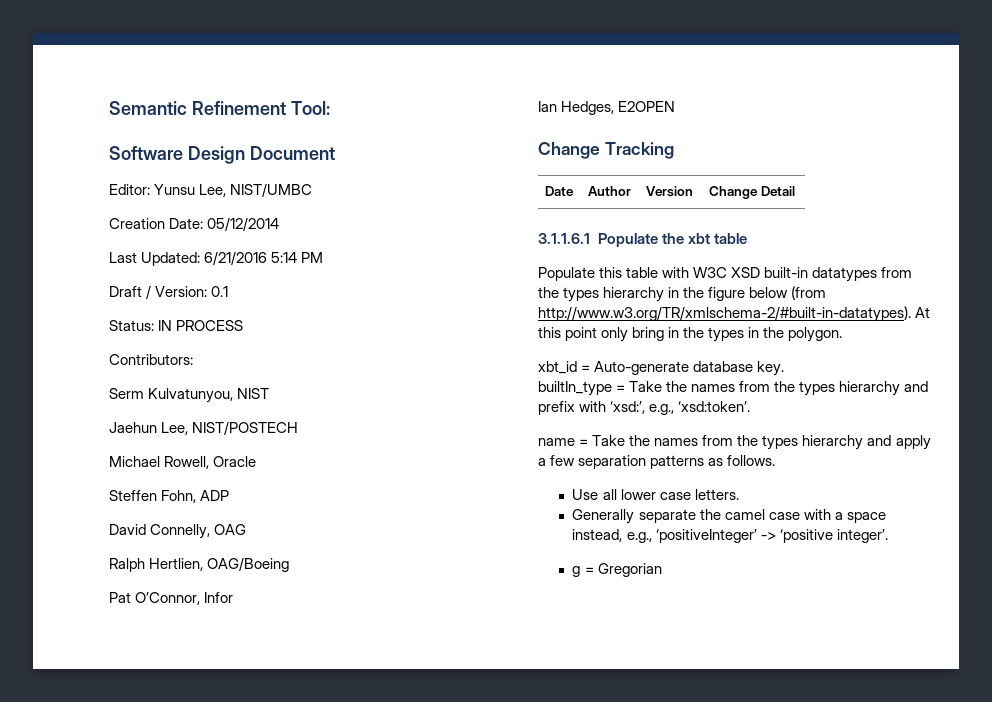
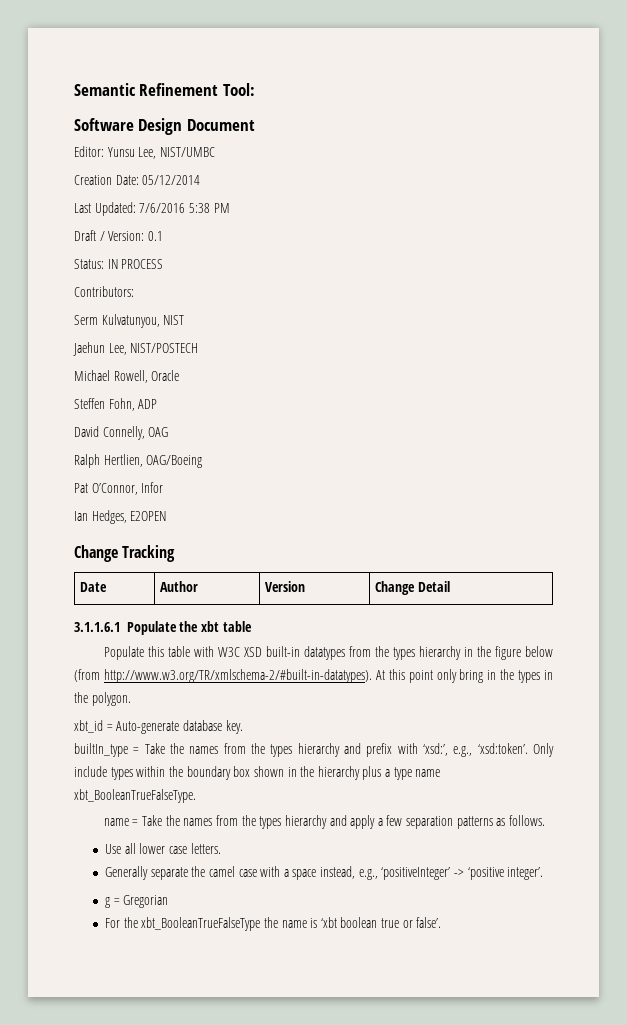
[204,251,298,265] 6/21/2016 5:14 -> [139,203,210,213] 7/6/2016 5:38
(751, 406) none -> [533,743,555,757] [74,766,441,780] [74,789,196,803] Only include types within the boundary box shown in the hierarchy plus a type name xbt_BooleanTrueFalseType.
(662, 570) none -> [104,917,442,931] // For the xbt_BooleanTrueFalseType the name is ‘xbt boolean true or false’.

